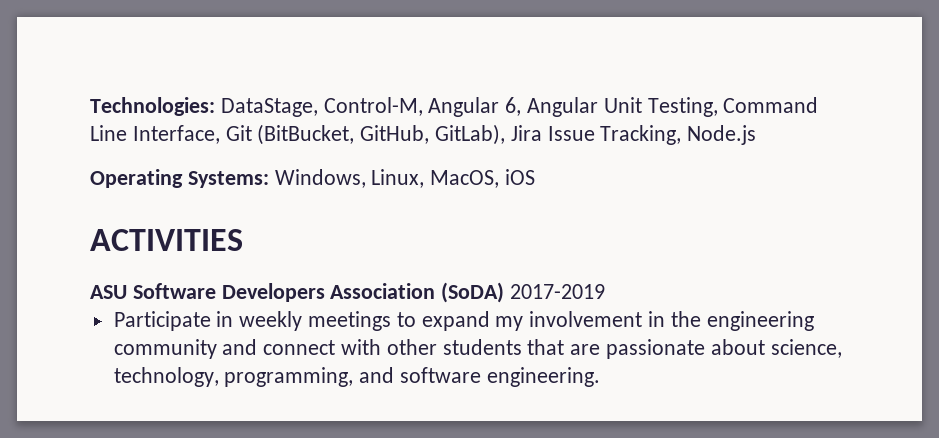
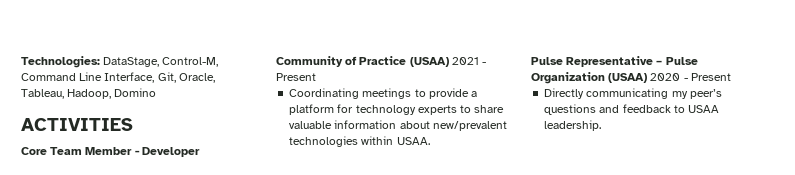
[428,97,819,117] [90,124,757,145] [90,169,536,188] [90,229,243,251] [90,282,606,303] [113,311,814,331] [113,339,842,359] [113,367,600,387] Angular 6, Angular Unit Testing, Command Line Interface, Git (BitBucket, GitHub, GitLab), Jira Issue Tracking, Node.js // Operating Systems: Windows, Linux, MacOS, iOS // ACTIVITIES // ASU Software Developers Association (SoDA) 2017-2019 // Participate in weekly meetings to expand my involvement in the engineering community and connect with other students that are passionate about science, technology, programming, and software engineering. -> [21,72,215,83] [21,88,157,99] [21,118,133,131] [21,147,200,157] [276,56,487,67] [276,73,316,81] [289,88,478,99] [289,104,505,115] [289,120,507,131] [289,136,430,147] [531,56,698,67] [531,72,731,84] [544,88,722,99] [544,104,720,115] [544,120,602,131] Command Line Interface, Git, Oracle, Tableau, Hadoop, Domino // ACTIVITIES // Core Team Member - Developer Community of Practice (USAA) 2021 - Present // Coordinating meetings to provide a platform for technology experts to share valuable information about new/prevalent technologies within USAA. // Pulse Representative – Pulse Organization (USAA) 2020 - Present // Directly communicating my peer’s questions and feedback to USAA leadership.

